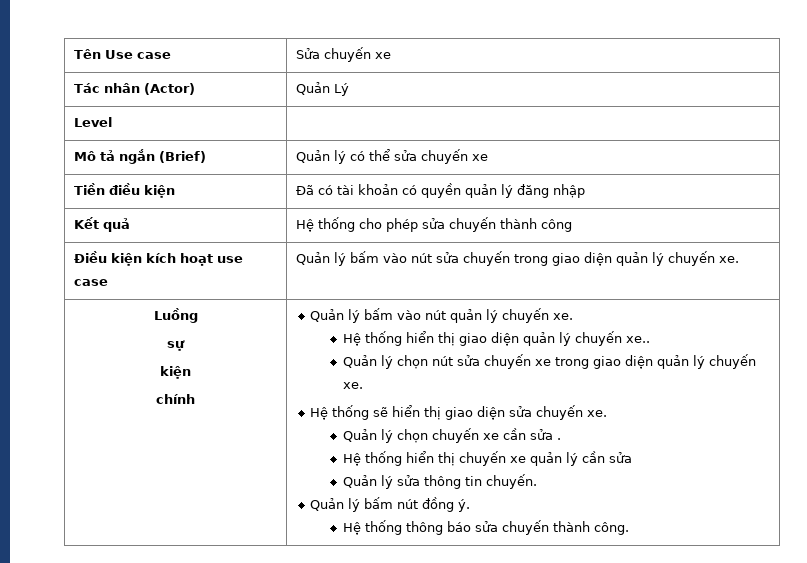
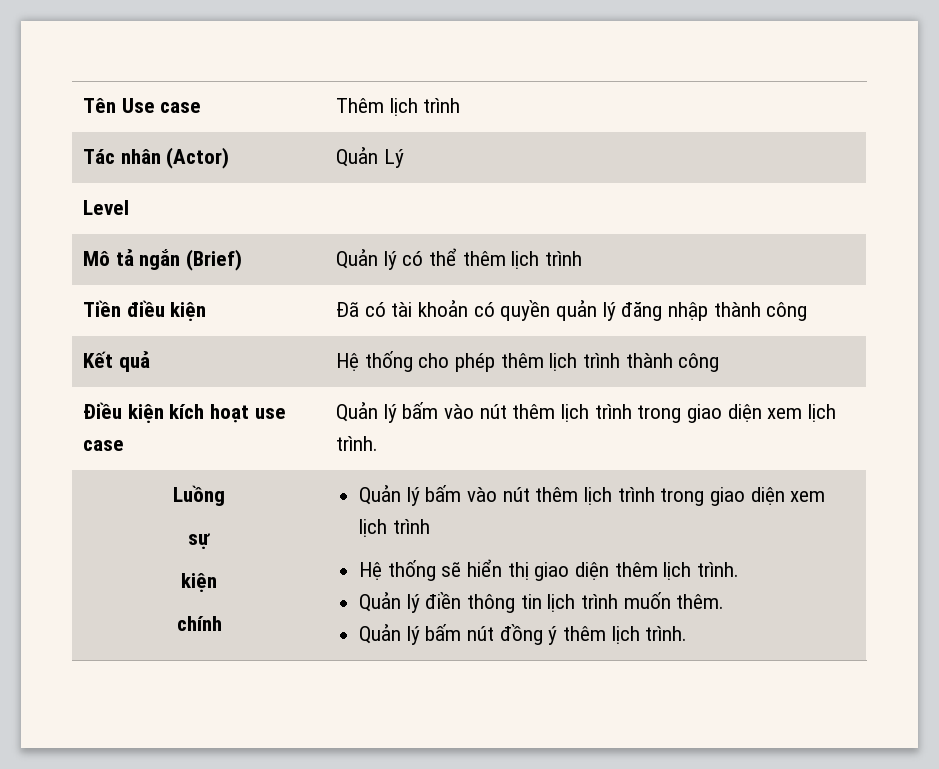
[296,47,392,62] Sửa chuyến xe -> [335,98,461,116] Thêm lịch trình
[394,149,489,164] sửa chuyến xe -> [462,251,582,269] thêm lịch trình
(586, 191) none -> [713,302,808,321] thành công
[422,217,497,232] sửa chuyến -> [500,353,620,371] thêm lịch trình
[436,251,740,266] sửa chuyến trong giao diện quản lý chuyến xe. -> [512,404,836,423] [335,436,378,451] thêm lịch trình trong giao diện xem lịch trình.
[450,308,574,323] [343,331,651,346] [343,354,757,369] [343,382,364,389] quản lý chuyến xe. // Hệ thống hiển thị giao diện quản lý chuyến xe.. // Quản lý chọn nút sửa chuyến xe trong giao diện quản lý chuyến xe. -> [535,487,826,506] [359,519,430,537] thêm lịch trình trong giao diện xem lịch trình
[509,405,608,420] [343,428,562,443] [343,451,633,466] [343,474,538,489] sửa chuyến xe. // Quản lý chọn chuyến xe cần sửa . // Hệ thống hiển thị chuyến xe quản lý cần sửa // Quản lý sửa thông tin chuyến. -> [614,562,740,580] [359,592,725,613] thêm lịch trình. // Quản lý điền thông tin lịch trình muốn thêm.
[458,499,471,512] [343,520,630,535] ý. // Hệ thống thông báo sửa chuyến thành công. -> [548,626,688,645] ý thêm lịch trình.

